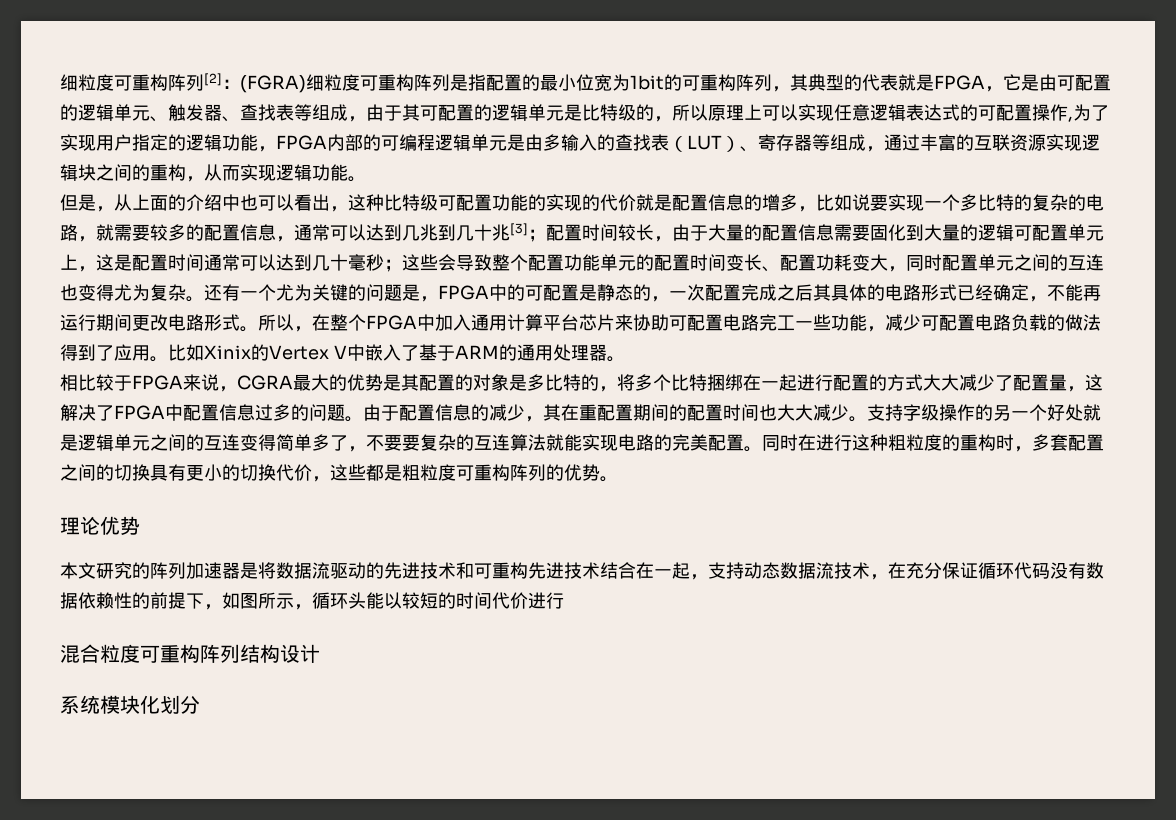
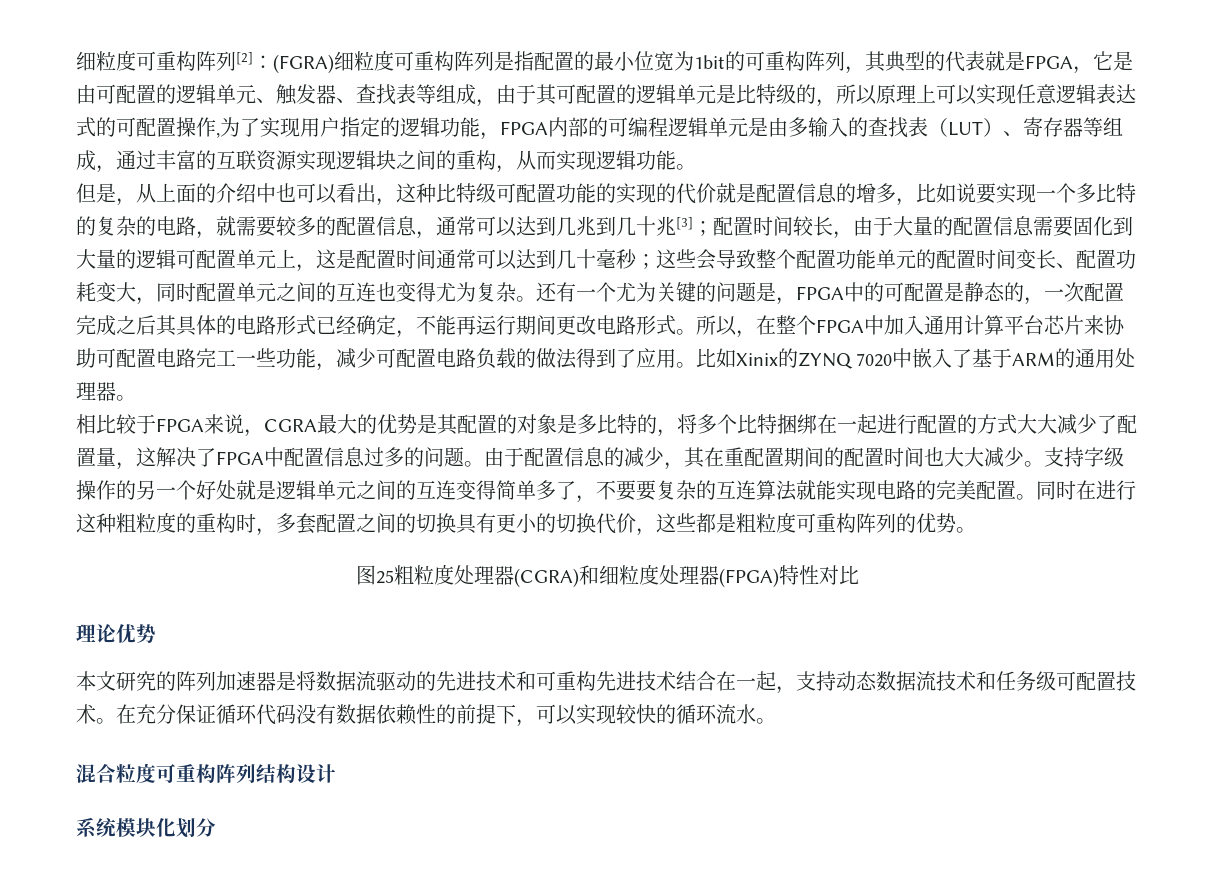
[269,345,347,360] Vertex V -> [798,352,893,369] ZYNQ 7020
(618, 479) none -> [355,564,859,588] // 图25粗粒度处理器(CGRA)和细粒度处理器(FPGA)特性对比
[870,574,888,580] ， -> [976,671,1136,691] [76,704,116,724] 和任务级可配置技术。
[222,592,564,610] 如图所示，循环头能以较短的时间代价进行 -> [536,704,776,725] 可以实现较快的循环流水。

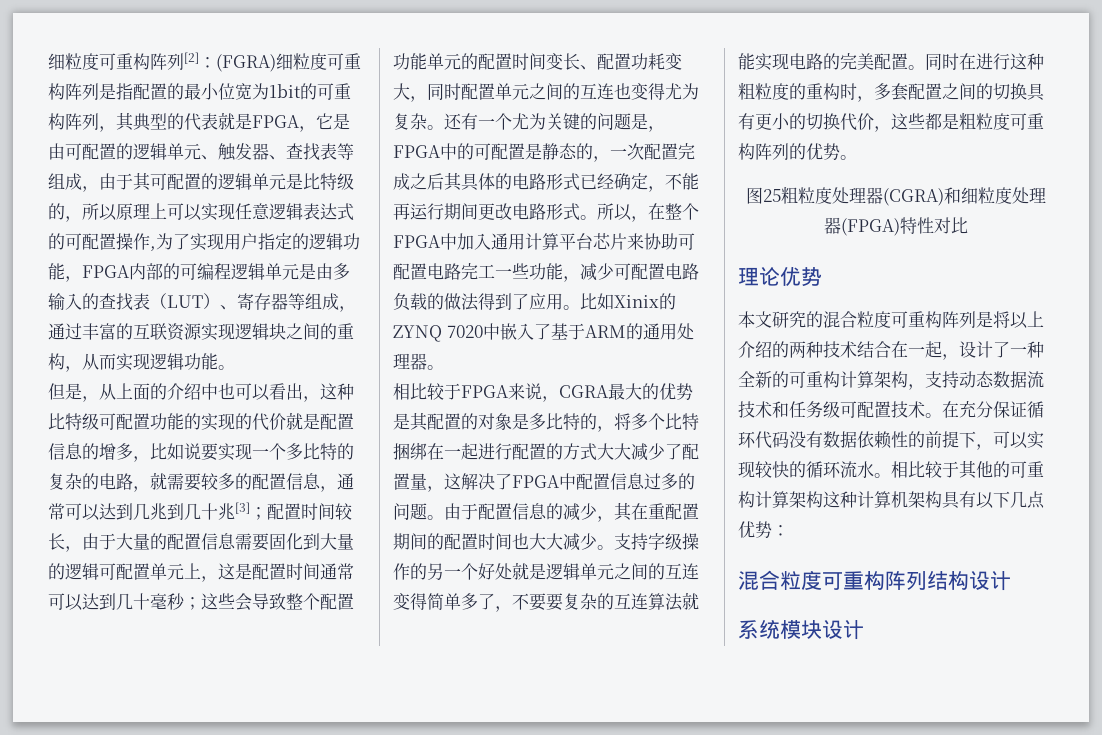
[176,671,776,691] 阵列加速器是将数据流驱动的先进技术和可重构先进技术结合在一起 -> [823,311,1044,329] [738,341,1044,360] [738,371,908,388] 混合粒度可重构阵列是将以上介绍的两种技术结合在一起，设计了一种全新的可重构计算架构
(776, 721) none -> [891,460,1044,479] [738,491,1045,509] [738,521,789,538] 相比较于其他的可重构计算架构这种计算机架构具有以下几点优势：
[156,818,216,838] 化划分 -> [822,620,864,640] 设计

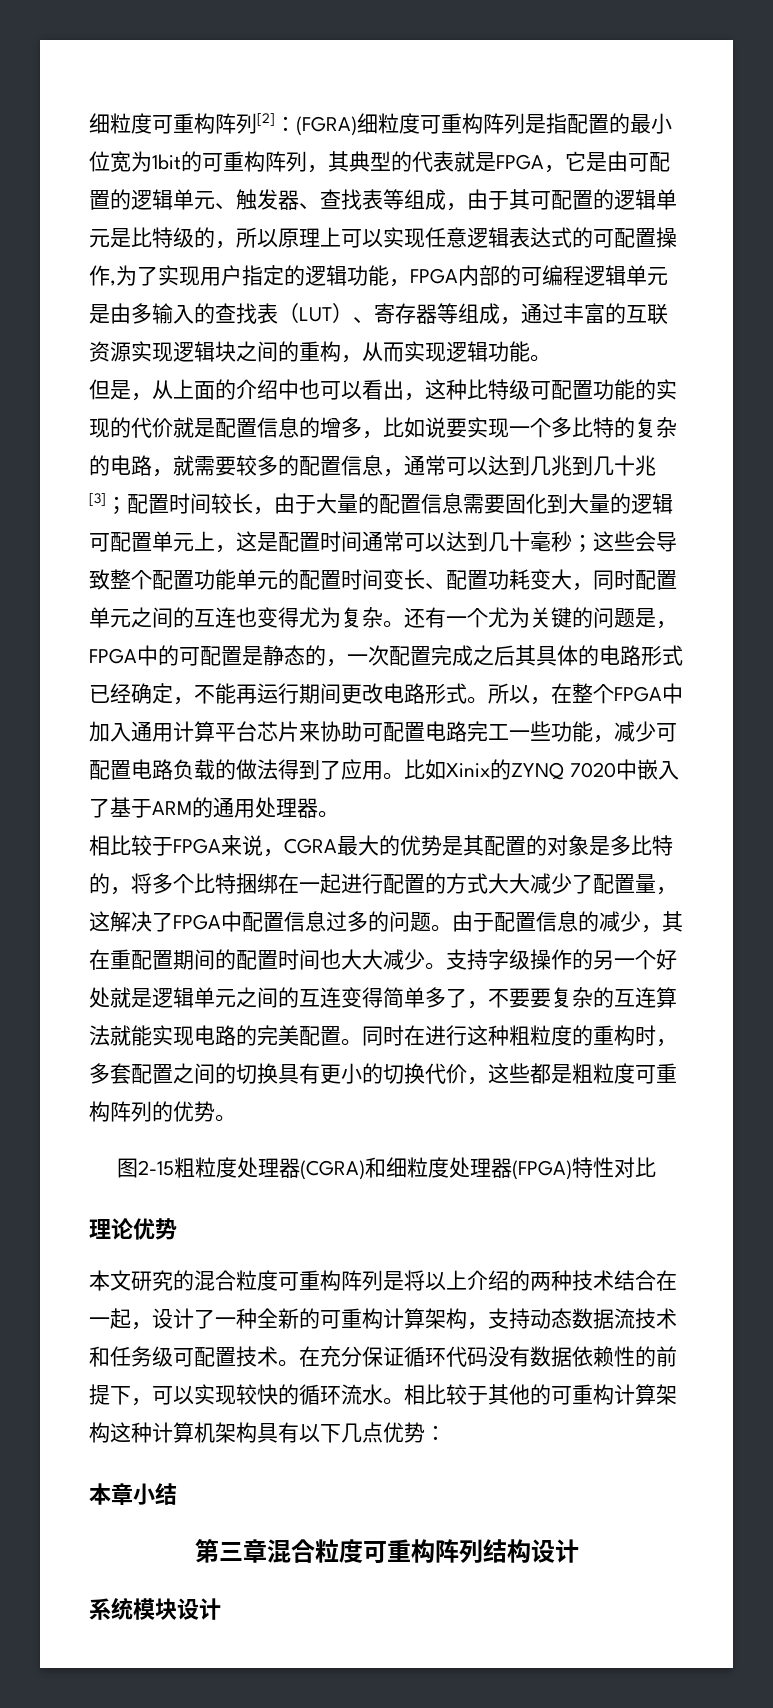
[763,189,781,202] 25 -> [138,1160,174,1176] 2-15
(789, 530) none -> [89,1483,177,1505] [194,1539,267,1563] 本章小结 // 第三章

